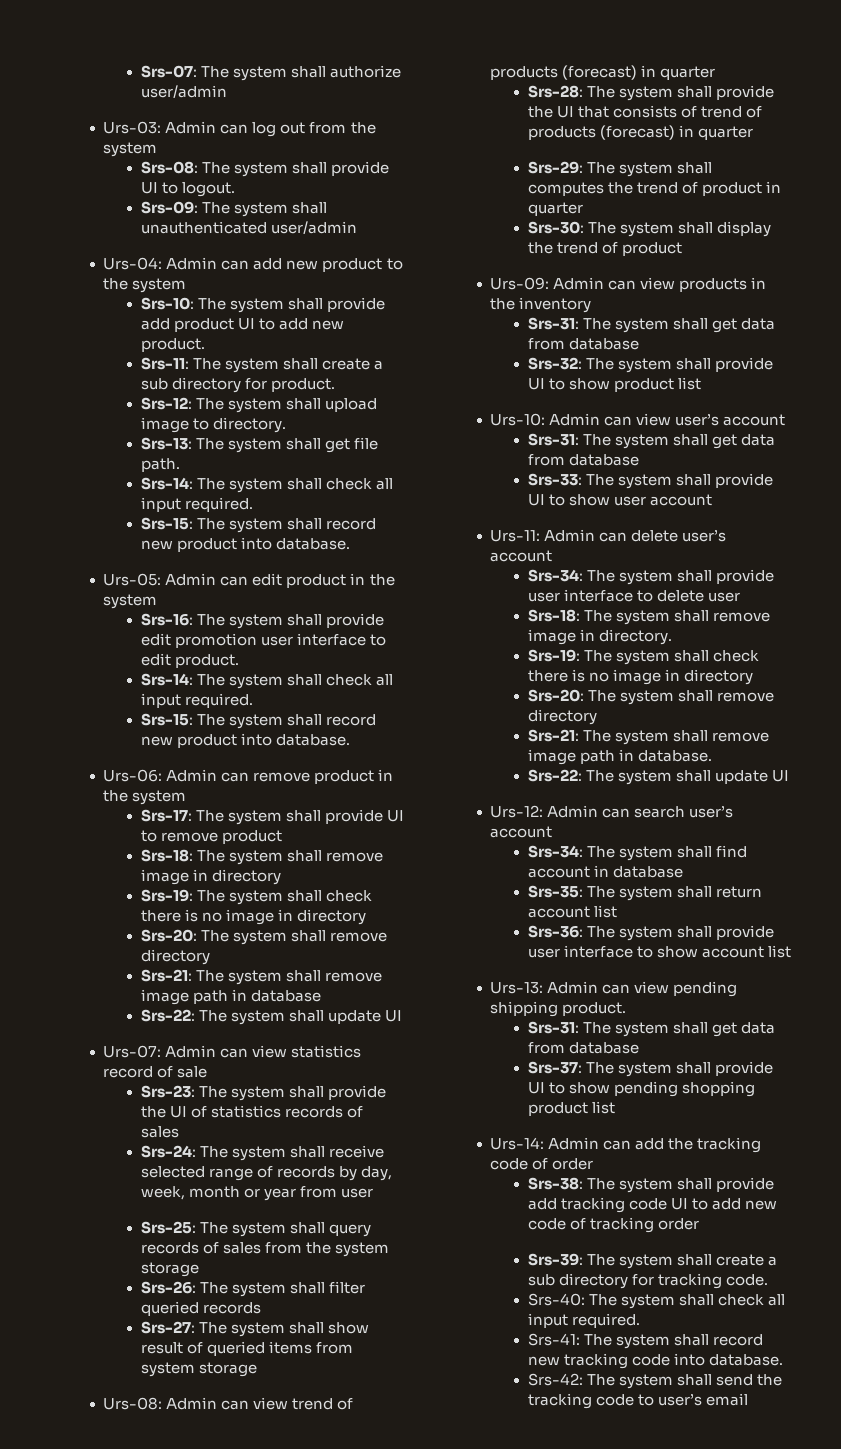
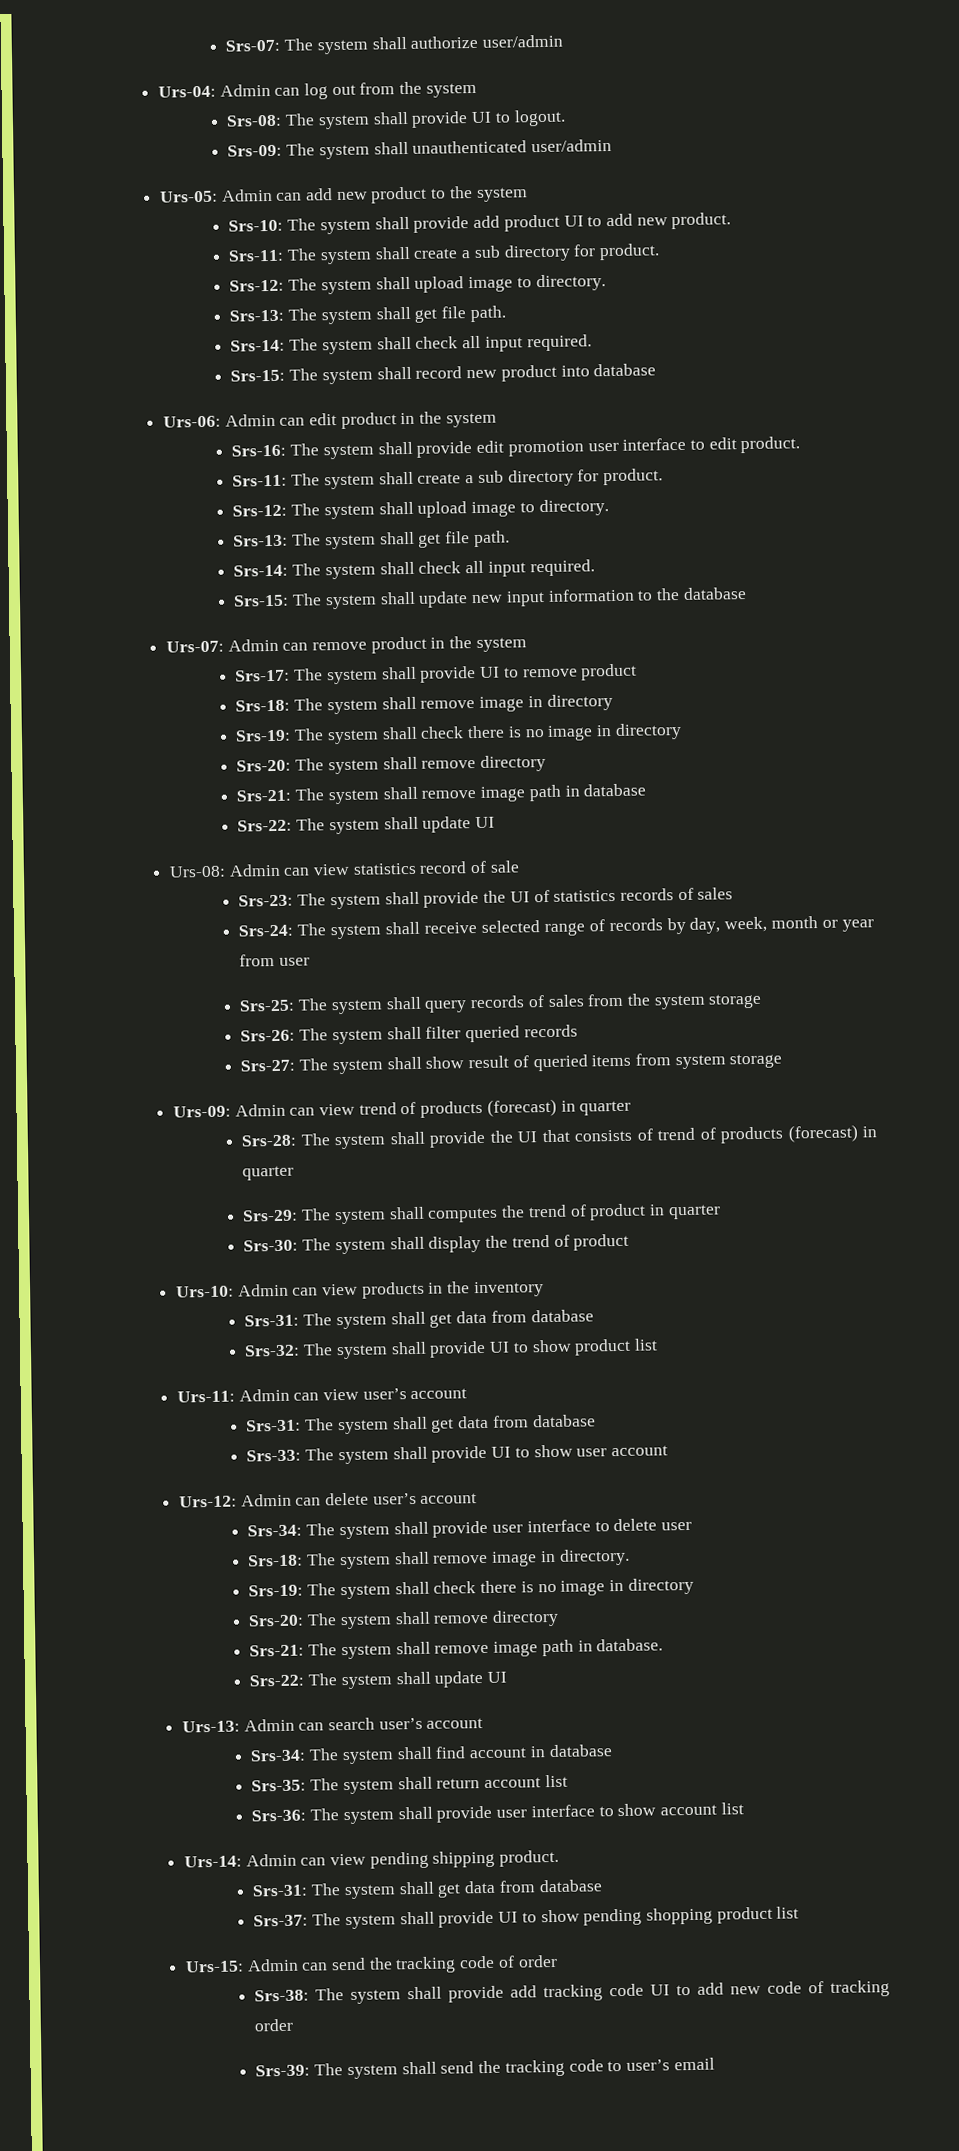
[103,121,162,134] Urs-03: -> [157,85,216,98] Urs-04:
[103,257,163,270] Urs-04: -> [159,190,218,203] Urs-05:
[276,538,351,550] [103,573,162,586] database. // Urs-05: -> [593,363,657,377] [162,415,221,428] database // Urs-06:
(239, 661) none -> [232,468,664,490] [232,499,609,520] [233,530,510,550] // Srs-11: The system shall create a sub directory for product. // Srs-12: The system shall upload image to directory. // Srs-13: The system shall get file path.
[326,714,377,726] [140,733,351,748] [103,769,163,782] record new product into database. // Urs-06: -> [418,587,747,608] [165,640,224,653] update new input information to the database // Urs-07:
[103,1045,162,1058] Urs-07: -> [168,865,226,878] Urs-08:
[103,1397,163,1410] Urs-08: -> [172,1105,231,1118] Urs-09:
[490,277,550,290] Urs-09: -> [175,1285,234,1298] Urs-10:
[490,413,546,426] Urs-10: -> [176,1390,235,1403] Urs-11:
[490,530,541,542] Urs-11: -> [178,1495,237,1508] Urs-12:
[490,805,544,818] Urs-12: -> [181,1720,240,1733] Urs-13:
[490,982,544,994] Urs-13: -> [183,1855,242,1868] Urs-14:
[490,1137,665,1150] Urs-14: Admin can add -> [184,1957,367,1973] Urs-15: Admin can send
[716,1254,778,1266] [527,1273,769,1289] [527,1293,786,1309] [527,1313,640,1328] [527,1333,764,1349] [527,1353,784,1369] [527,1373,713,1389] create a sub directory for tracking code. // Srs-40: The system shall check all input required. // Srs-41: The system shall record new tracking code into database. // Srs-42: The system shall -> (437, 2068) none

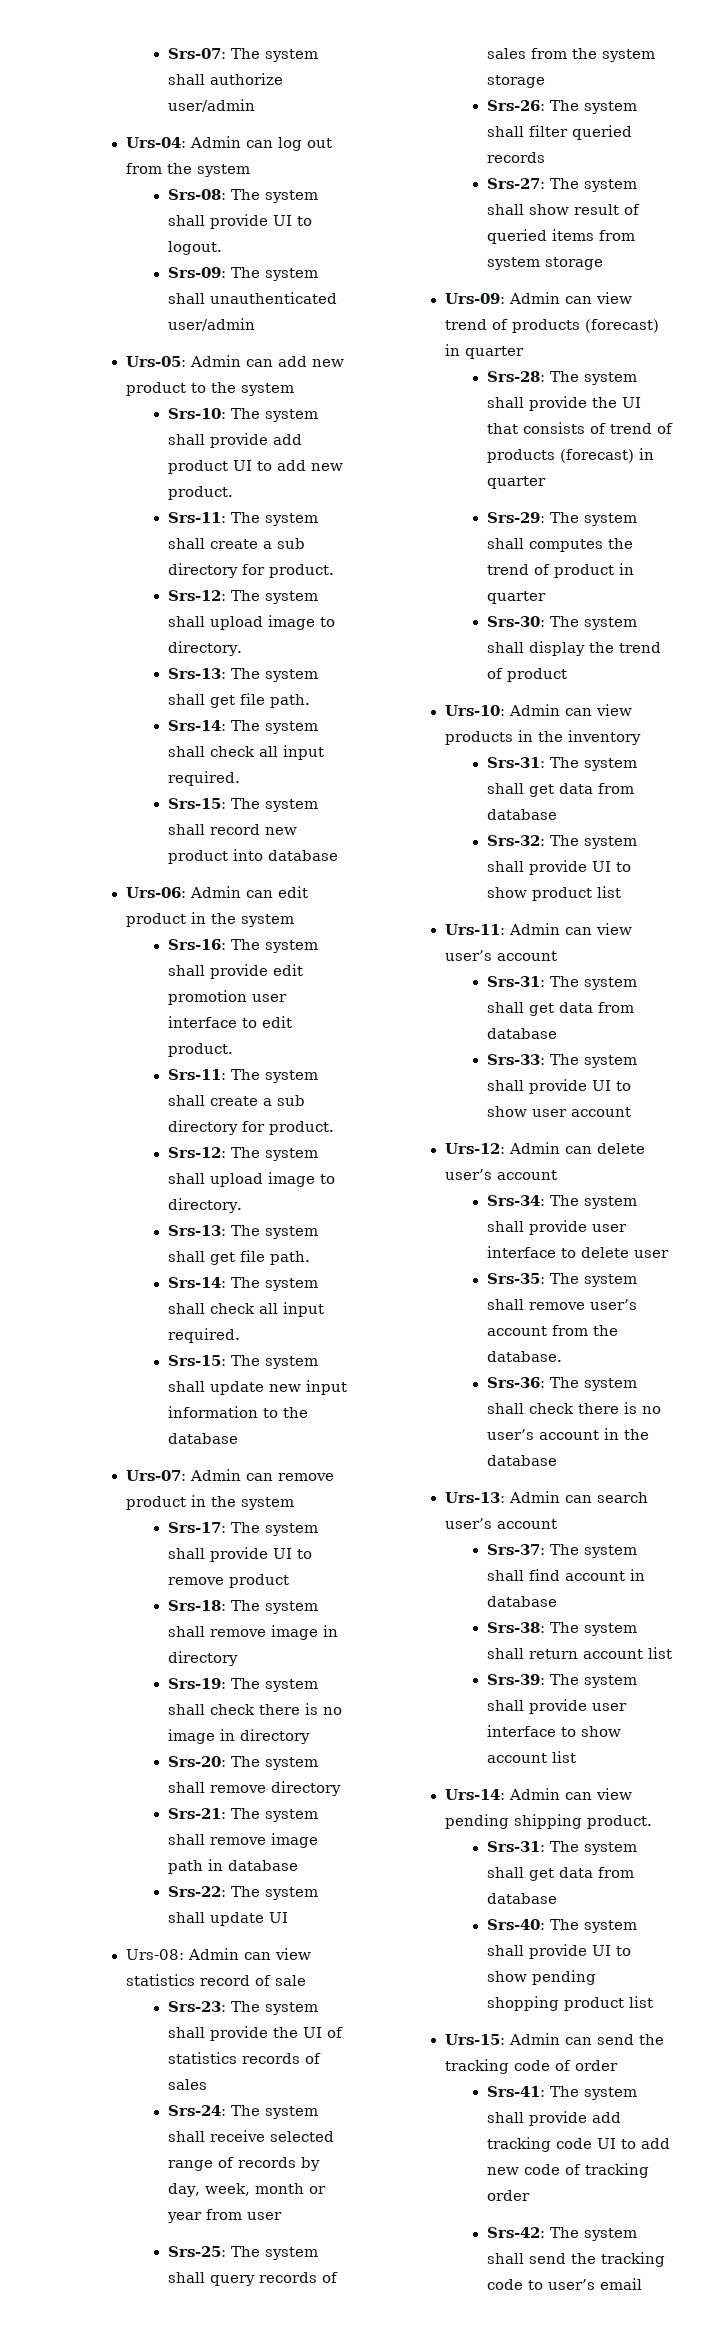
[248,1548,630,1570] [248,1577,694,1600] [248,1609,560,1630] [249,1638,664,1660] [249,1671,508,1690] Srs-18: The system shall remove image in directory. // Srs-19: The system shall check there is no image in directory // Srs-20: The system shall remove directory // Srs-21: The system shall remove image path in database. // Srs-22: The system shall update UI -> [486,1273,637,1287] [486,1299,637,1310] [486,1325,618,1336] [486,1351,562,1362] [486,1377,637,1391] [486,1402,661,1414] [486,1428,649,1440] [486,1455,557,1466] Srs-35: The system shall remove user’s account from the database. // Srs-36: The system shall check there is no user’s account in the database
[250,1749,307,1762] Srs-34: -> [486,1544,545,1555] Srs-37:
[251,1779,307,1792] Srs-35: -> [486,1622,545,1633] Srs-38:
[251,1809,307,1822] Srs-36: -> [486,1674,545,1685] Srs-39:
[253,1914,309,1927] Srs-37: -> [486,1919,545,1930] Srs-40:
[254,1989,310,2002] Srs-38: -> [486,2086,545,2097] Srs-41:
[255,2064,311,2077] Srs-39: -> [486,2227,545,2238] Srs-42:

